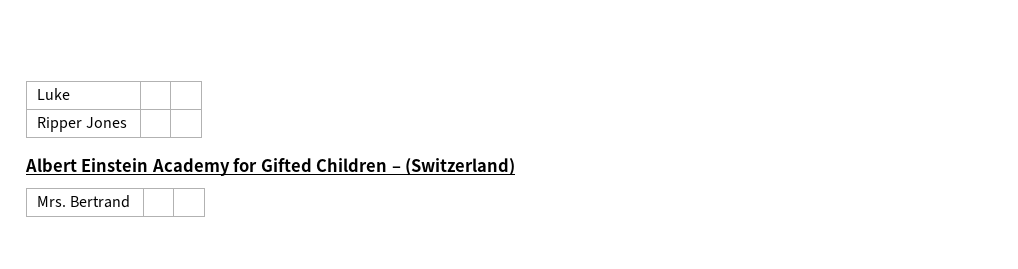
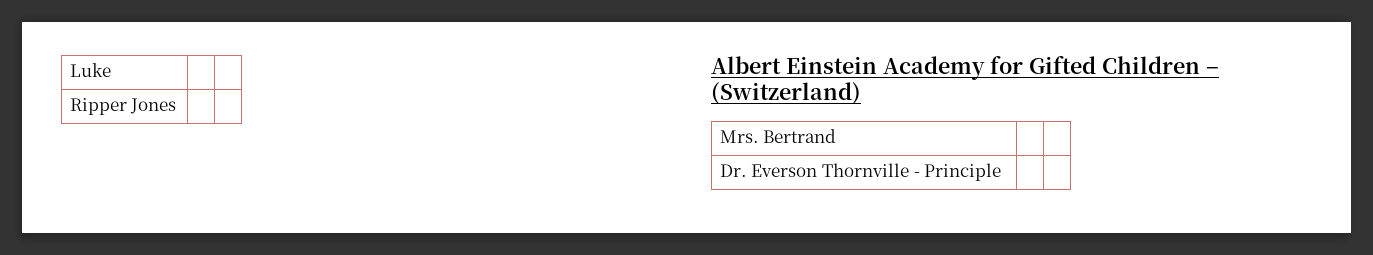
(131, 201) none -> [719,163,1002,181] // Dr. Everson Thornville - Principle | |

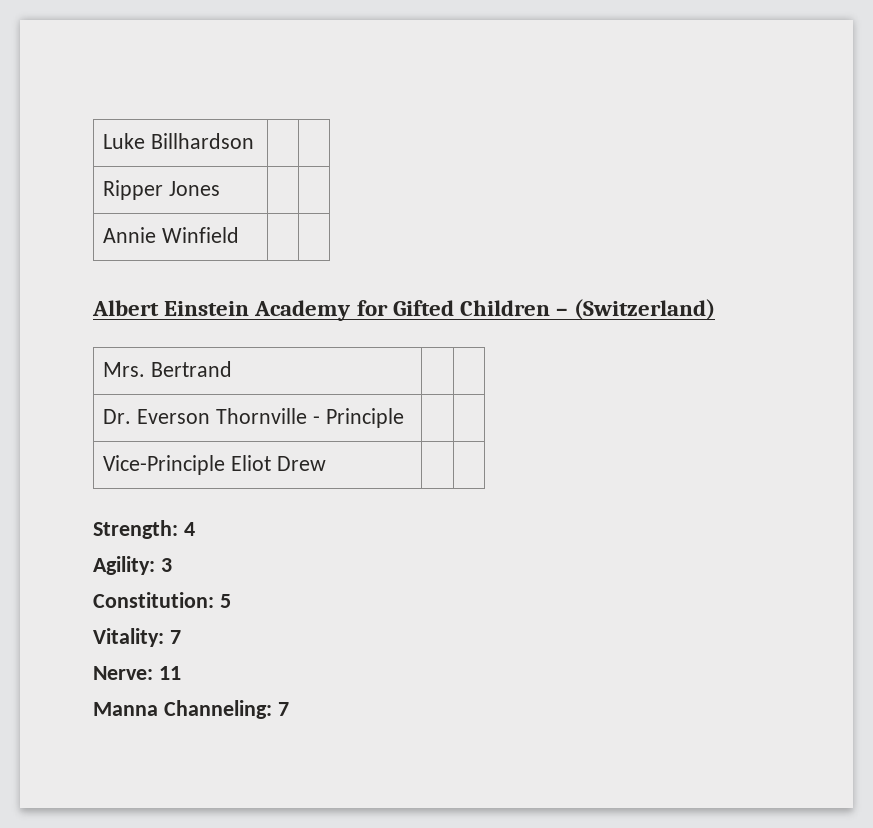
(111, 70) none -> [151,133,255,149] Billhardson
(177, 106) none -> [103,227,240,243] // Annie Winfield | |
(1002, 172) none -> [103,455,326,475] [93,520,195,539] [93,556,172,575] [93,592,231,608] [93,628,181,647] [93,666,181,680] [93,700,289,719] // Vice-Principle Eliot Drew | | // Strength: 4 // Agility: 3 // Constitution: 5 // Vitality: 7 // Nerve: 11 // Manna Channeling: 7

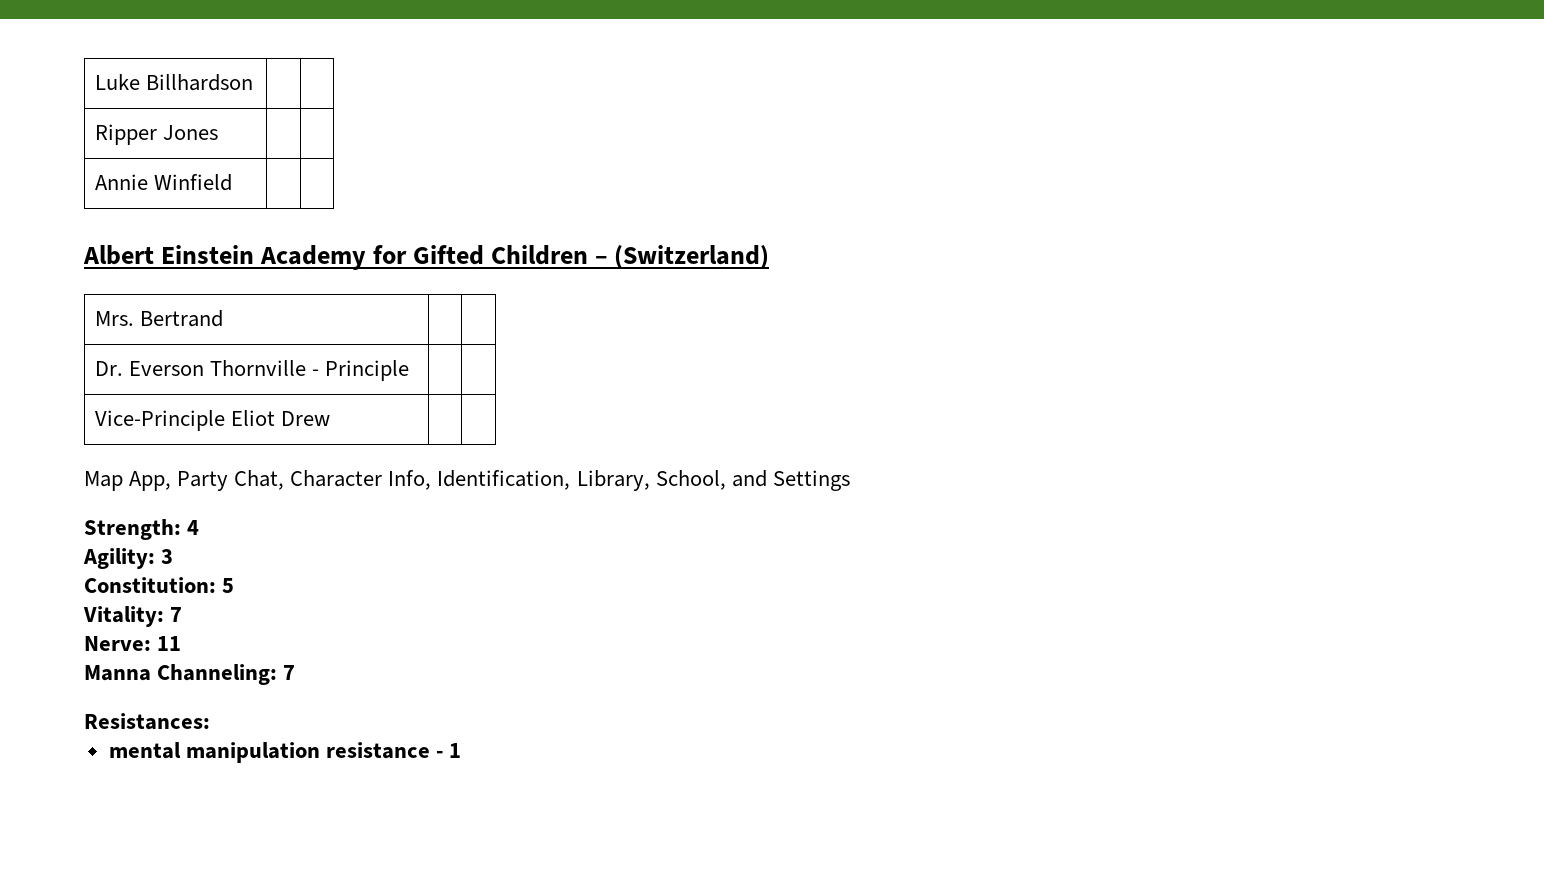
(326, 463) none -> [84,470,850,491] // Map App, Party Chat, Character Info, Identification, Library, School, and Settings
(289, 709) none -> [84,713,210,730] [108,742,462,763] // Resistances: // mental manipulation resistance - 1

